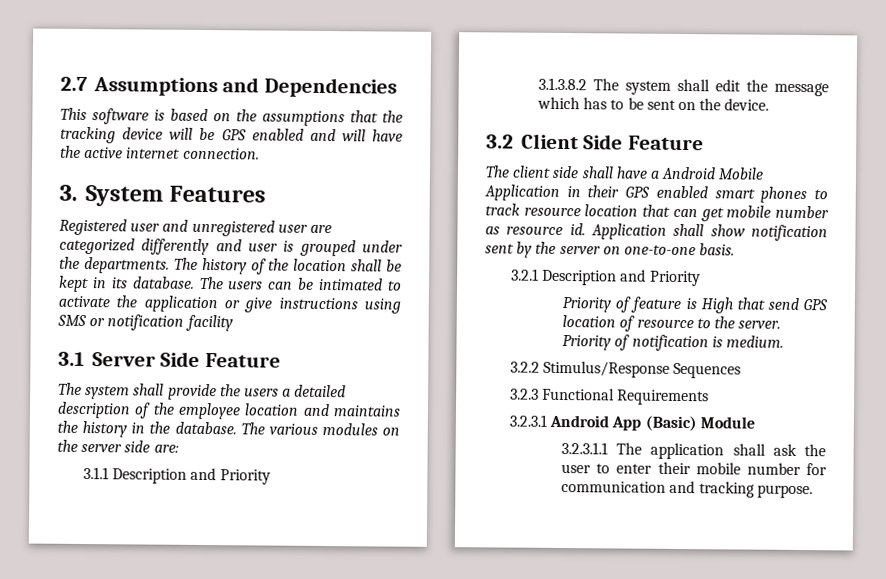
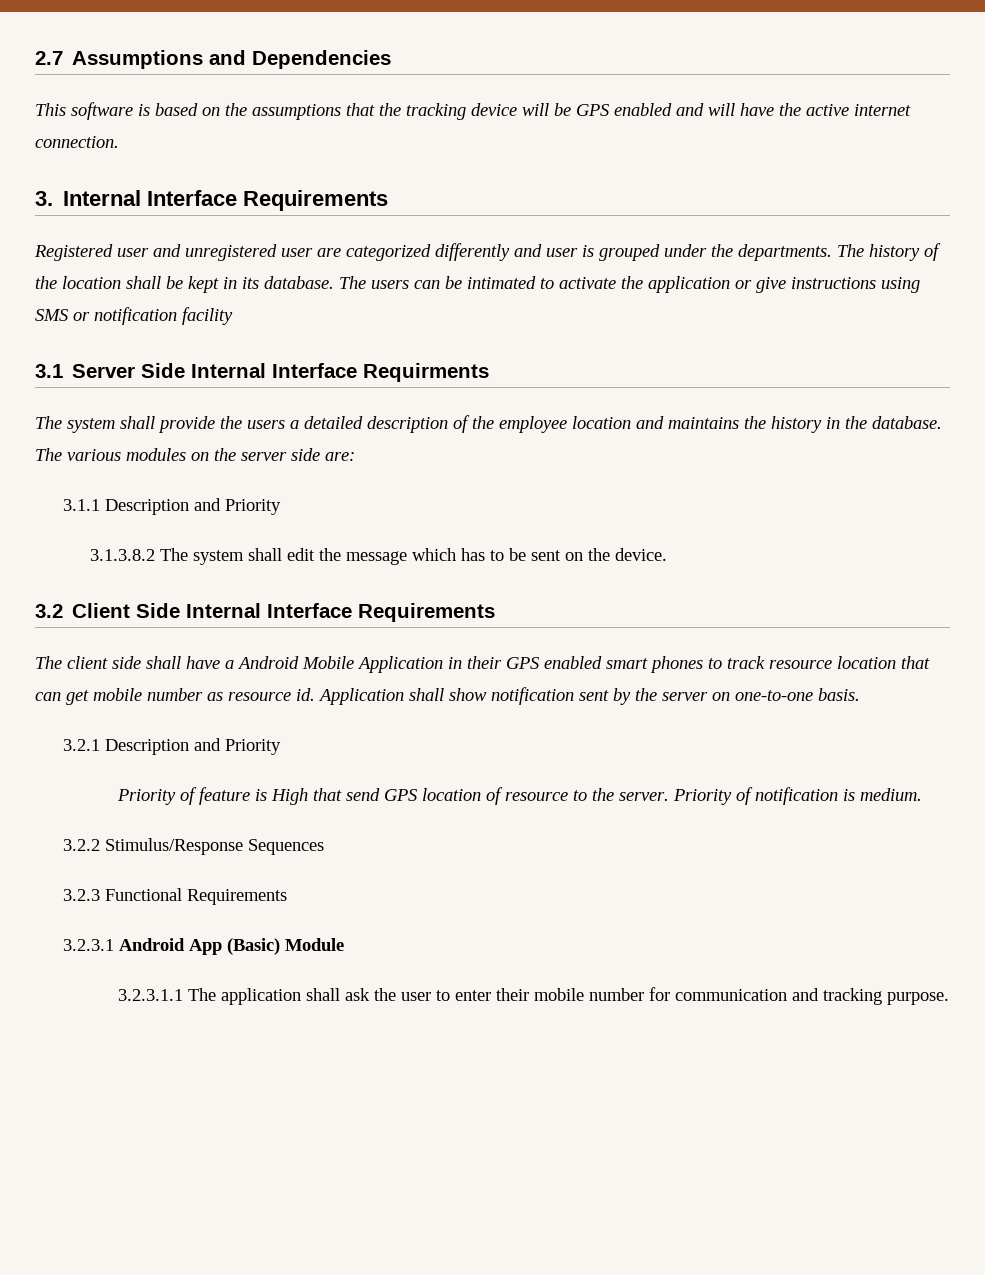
[85,185,266,207] System Features -> [62,190,388,211] Internal Interface Requirements
[205,353,282,368] Feature -> [191,363,490,382] Internal Interface Requirments
[628,135,705,151] Feature -> [186,603,496,622] Internal Interface Requirements

